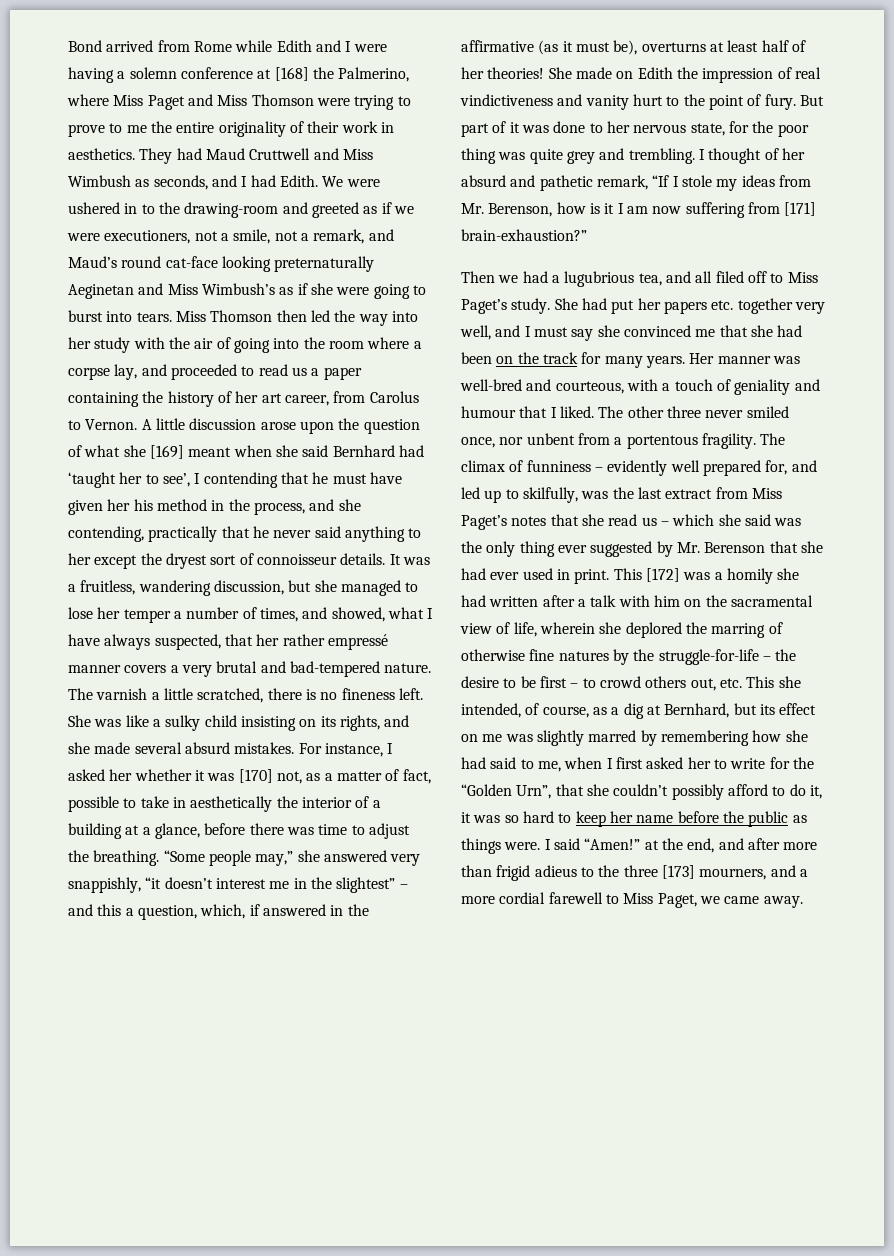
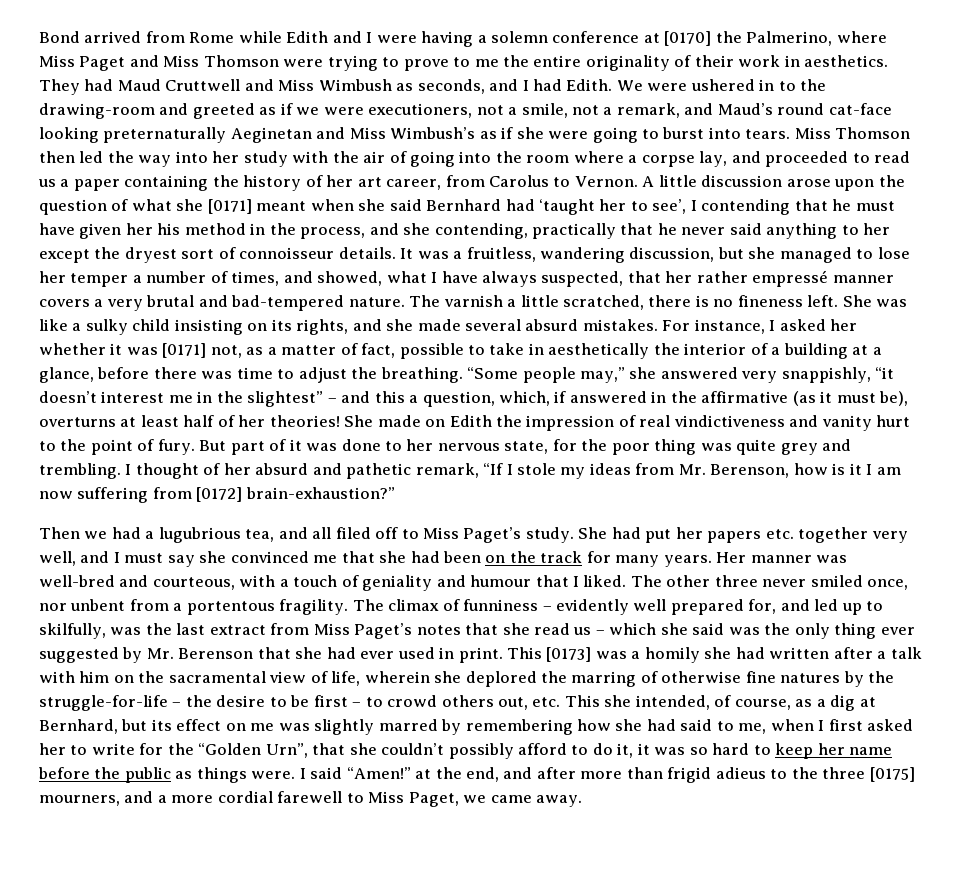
[274,67,309,81] [168] -> [664,31,712,46] [0170]
[149,445,184,459] [169] -> [207,199,252,214] [0171]
[238,769,273,783] [170] -> [162,343,207,358] [0171]
[784,202,817,216] [171] -> [196,487,243,502] [0172]
[645,568,680,582] [172] -> [546,647,592,662] [0173]
[661,865,695,879] [173] -> [869,767,915,782] [0175]

